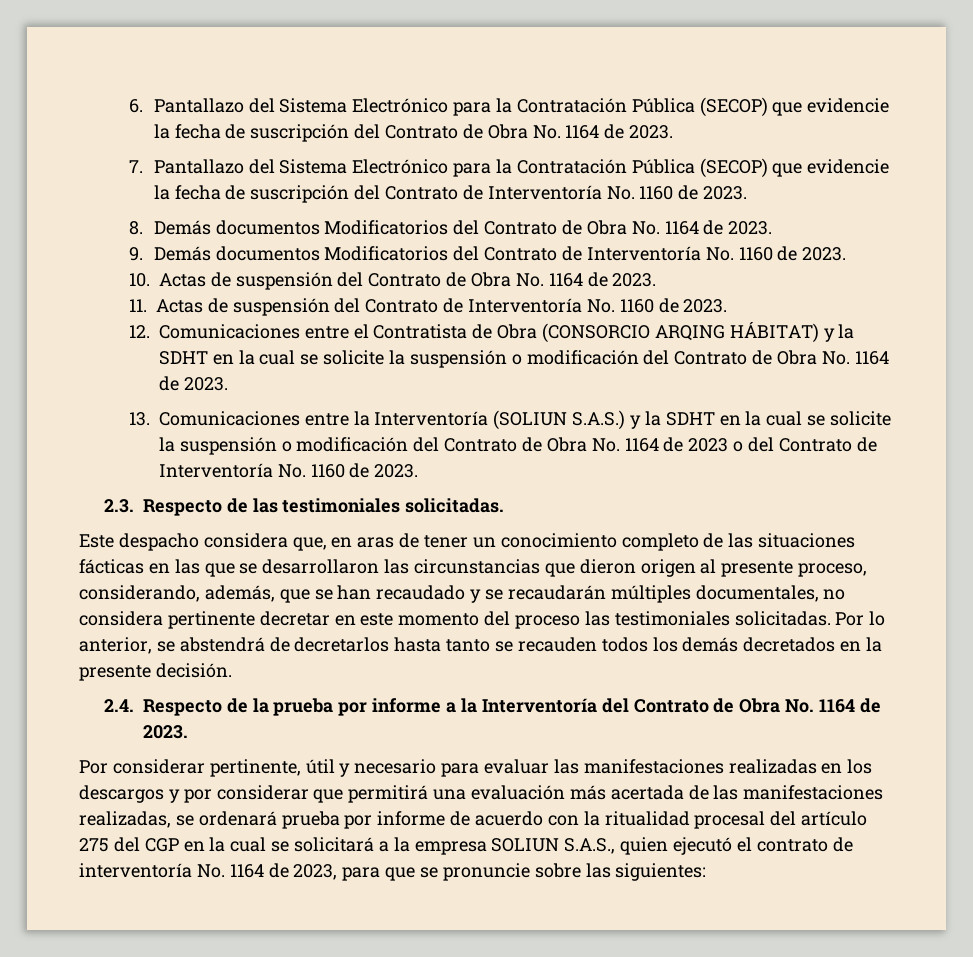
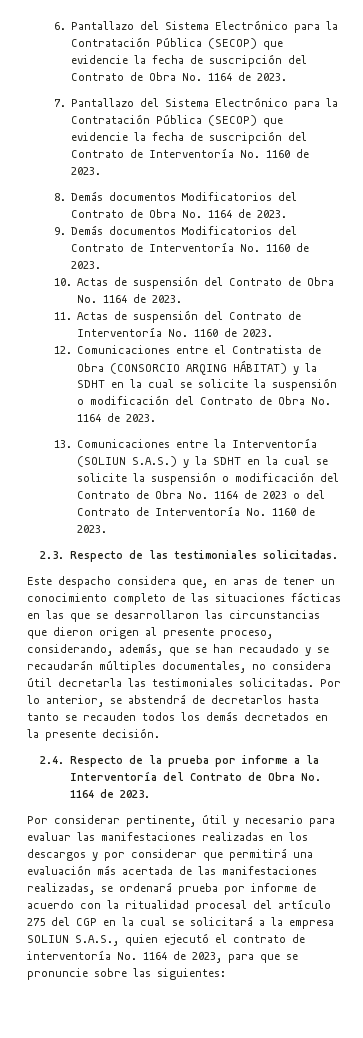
[167,611,581,629] pertinente decretar en este momento del proceso -> [27,677,122,687] útil decretarla

